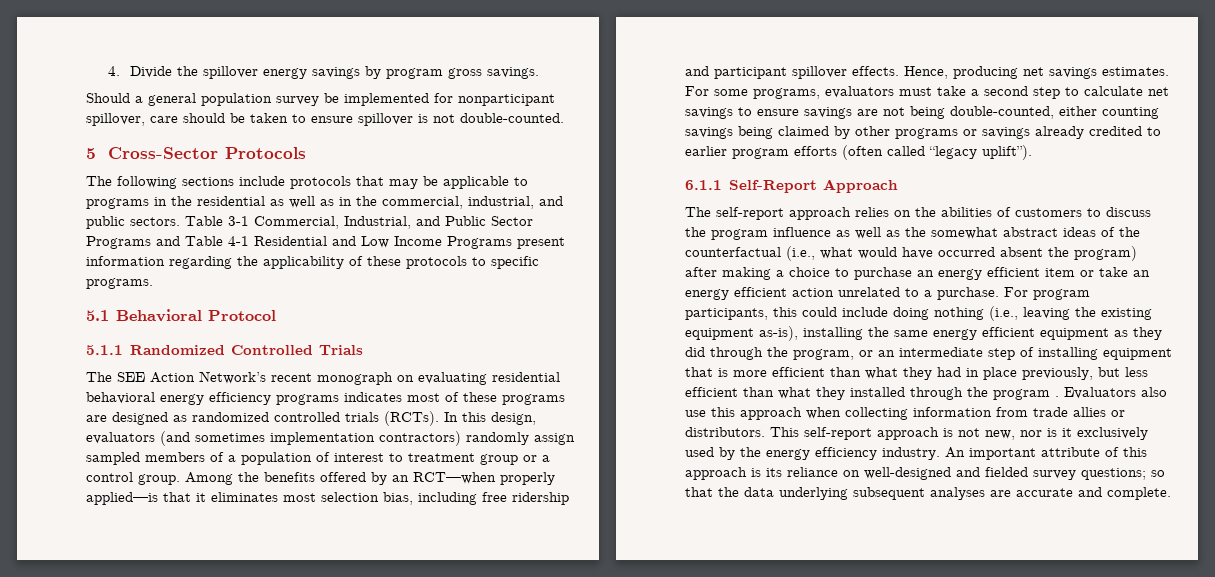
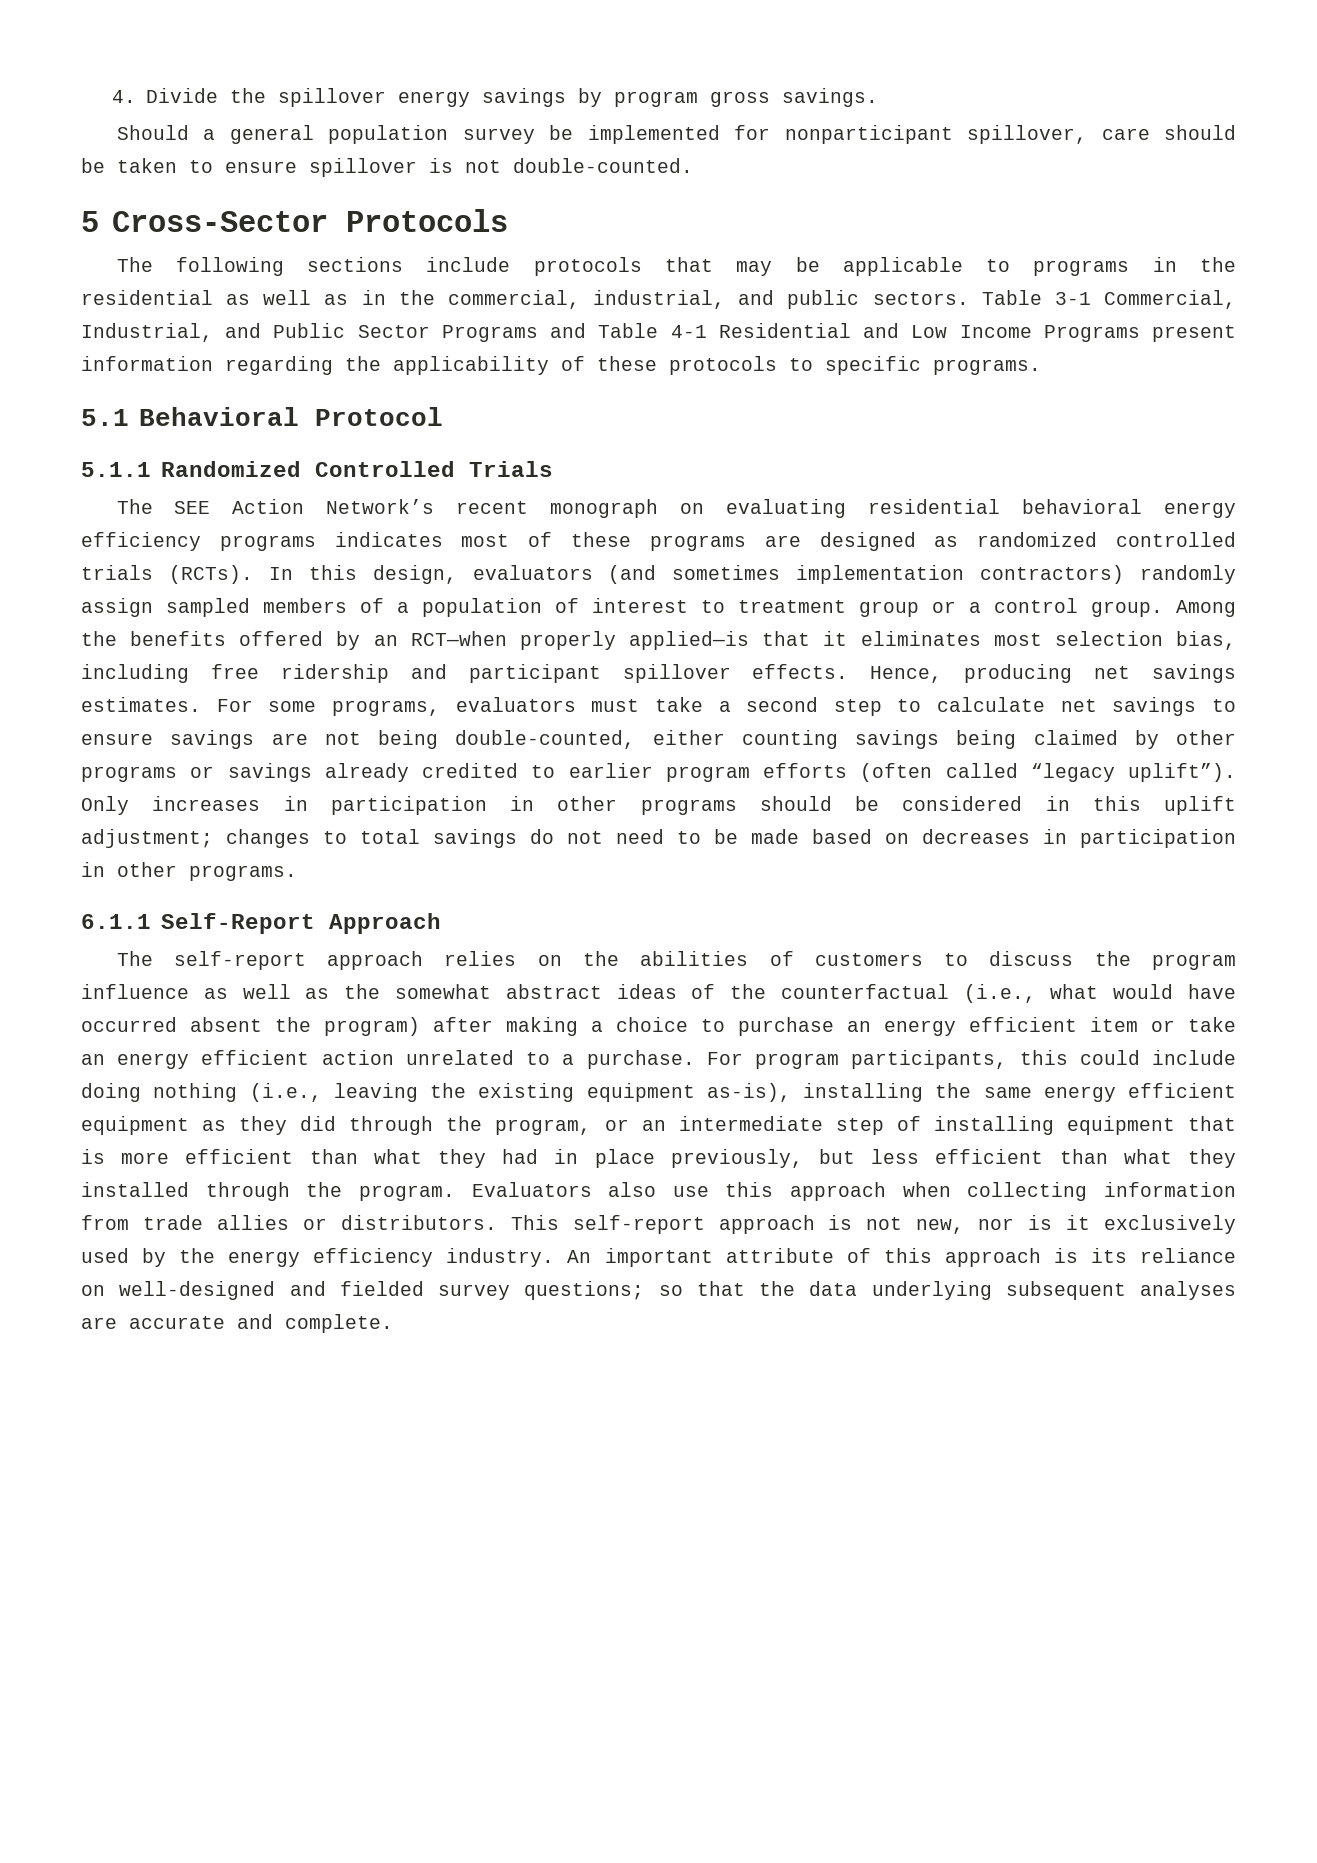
(1032, 152) none -> [81,796,1236,815] [81,829,1236,848] [81,862,297,881] Only increases in participation in other programs should be considered in this uplift adjustment; changes to total savings do not need to be made based on decreases in participation in other programs.
[993,389,1059,400] program . -> [358,1185,455,1201] program.

